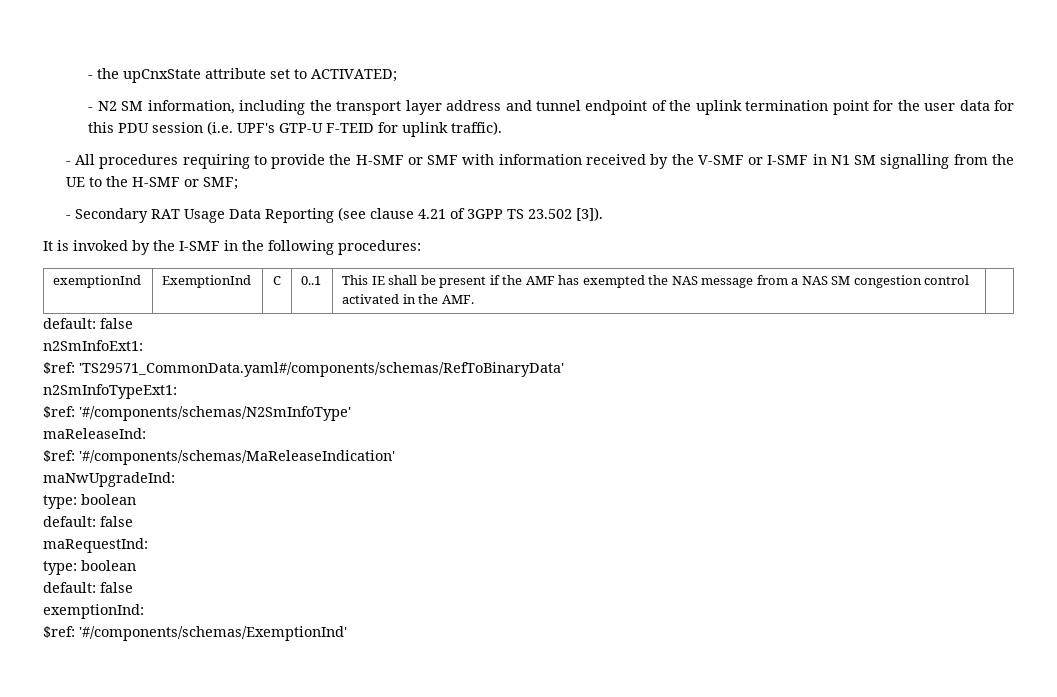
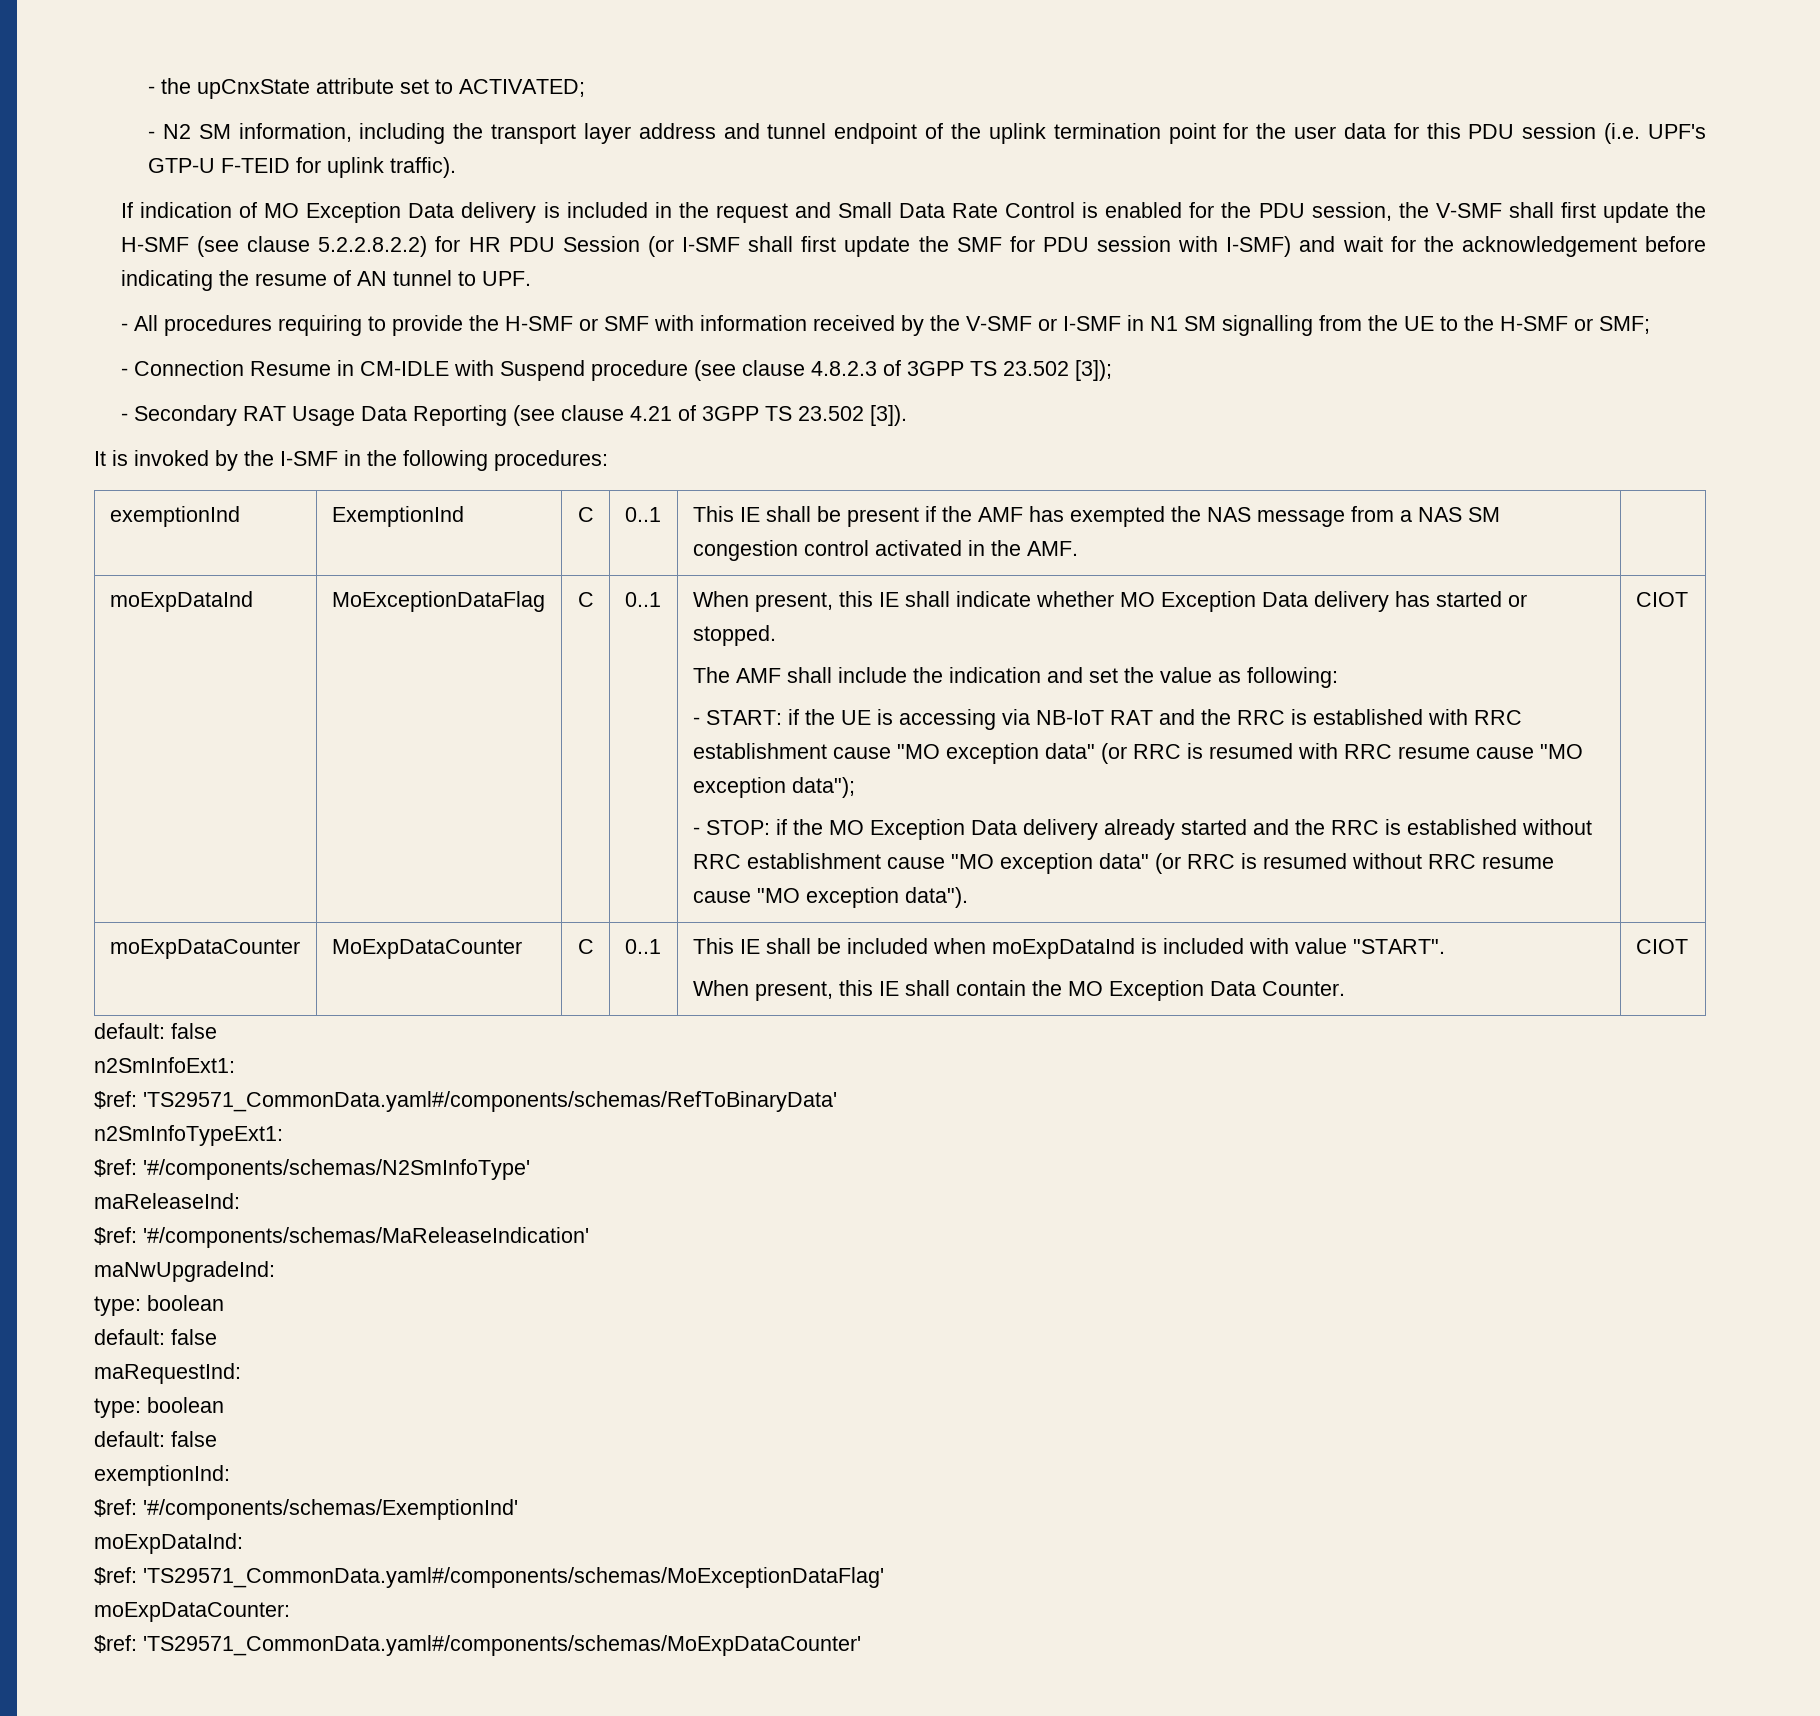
(503, 128) none -> [120,202,1706,223] [120,236,1707,257] [120,270,531,291] // If indication of MO Exception Data delivery is included in the request and Small Data Rate Control is enabled for the PDU session, the V-SMF shall first update the H-SMF (see clause 5.2.2.8.2.2) for HR PDU Session (or I-SMF shall first update the SMF for PDU session with I-SMF) and wait for the acknowledgement before indicating the resume of AN tunnel to UPF.
(238, 183) none -> [120,360,1112,381] // - Connection Resume in CM-IDLE with Suspend procedure (see clause 4.8.2.3 of 3GPP TS 23.502 [3]);
(474, 299) none -> [109,591,253,612] [331,591,545,612] [577,592,594,607] [624,592,661,607] [692,591,1527,612] [692,625,776,646] [692,667,1338,688] [692,709,1522,730] [692,743,1583,764] [692,777,855,798] [692,819,1592,840] [692,853,1554,874] [692,887,968,908] [1635,592,1688,607] [109,939,300,959] [331,939,522,959] [577,939,594,954] [624,939,661,954] [692,938,1445,959] [692,980,1345,1001] [1635,939,1688,954] // moExpDataInd | MoExceptionDataFlag | C | 0..1 | When present, this IE shall indicate whether MO Exception Data delivery has started or stopped. // The AMF shall include the indication and set the value as following: // - START: if the UE is accessing via NB-IoT RAT and the RRC is established with RRC establishment cause "MO exception data" (or RRC is resumed with RRC resume cause "MO exception data"); // - STOP: if the MO Exception Data delivery already started and the RRC is established without RRC establishment cause "MO exception data" (or RRC is resumed without RRC resume cause "MO exception data"). | CIOT // moExpDataCounter | MoExpDataCounter | C | 0..1 | This IE shall be included when moExpDataInd is included with value "START". // When present, this IE shall contain the MO Exception Data Counter. | CIOT
(347, 633) none -> [94,1533,243,1554] [94,1567,884,1588] [94,1602,290,1622] [94,1635,861,1656] // moExpDataInd: // $ref: 'TS29571_CommonData.yaml#/components/schemas/MoExceptionDataFlag' // moExpDataCounter: // $ref: 'TS29571_CommonData.yaml#/components/schemas/MoExpDataCounter'

